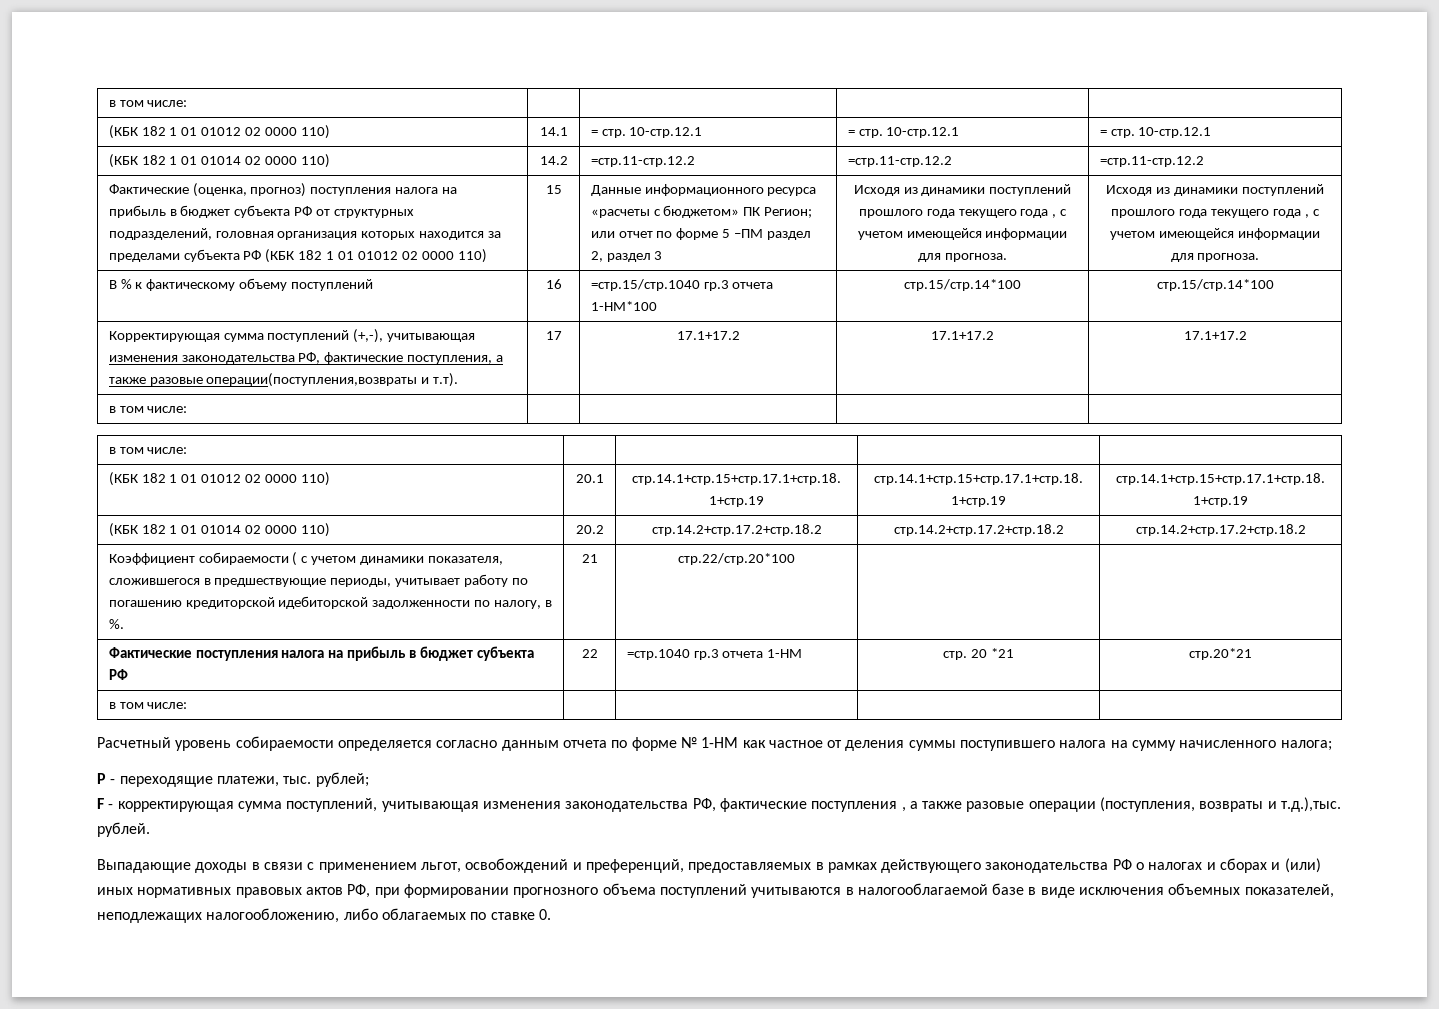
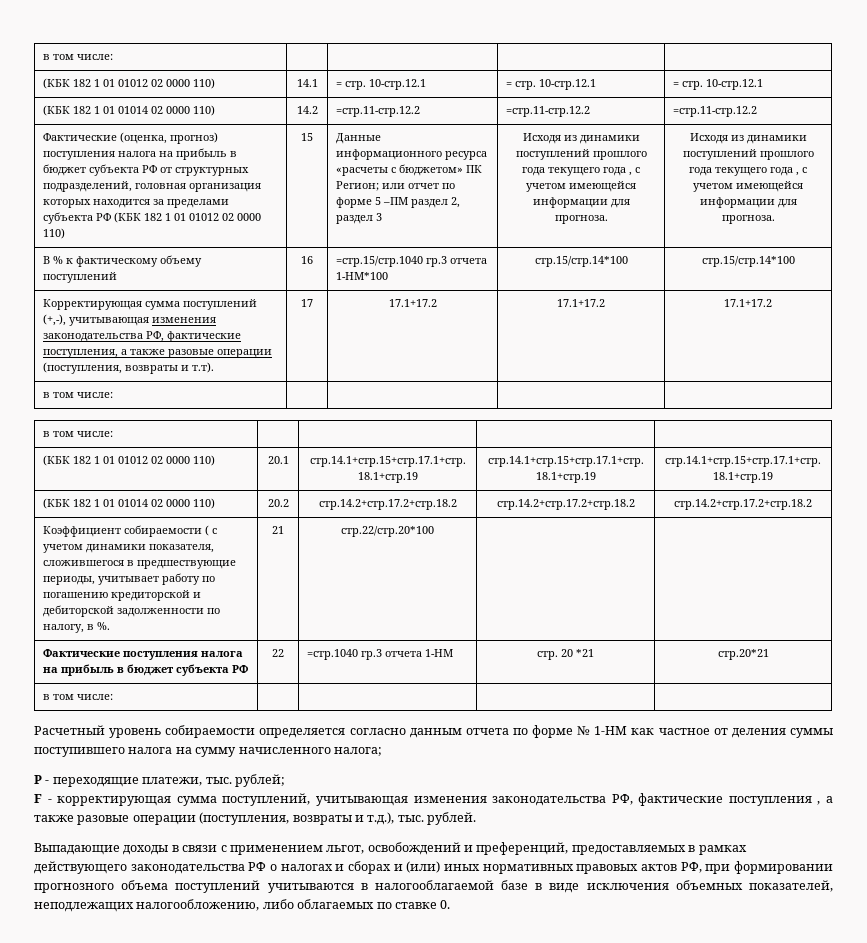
[206,373,418,387] операции(поступления,возвраты -> [217,349,273,358] [43,362,179,374] операции (поступления, возвраты
[278,596,369,609] идебиторской -> [193,592,202,598] [43,605,115,617] и дебиторской
[1281,797,1342,812] т.д.),тыс. -> [367,812,424,825] т.д.), тыс.

